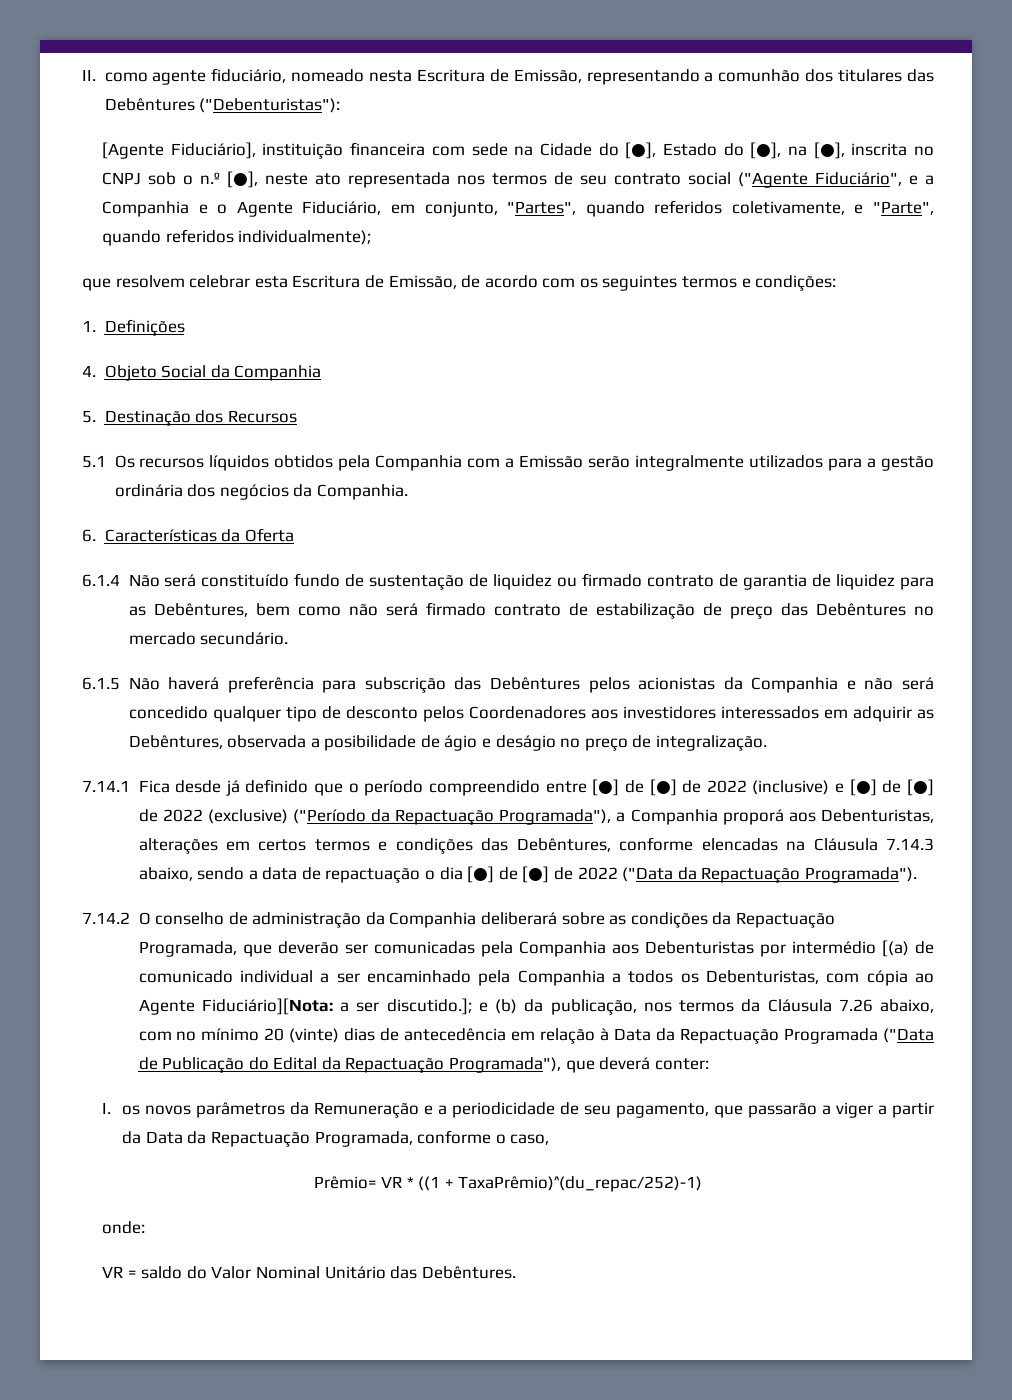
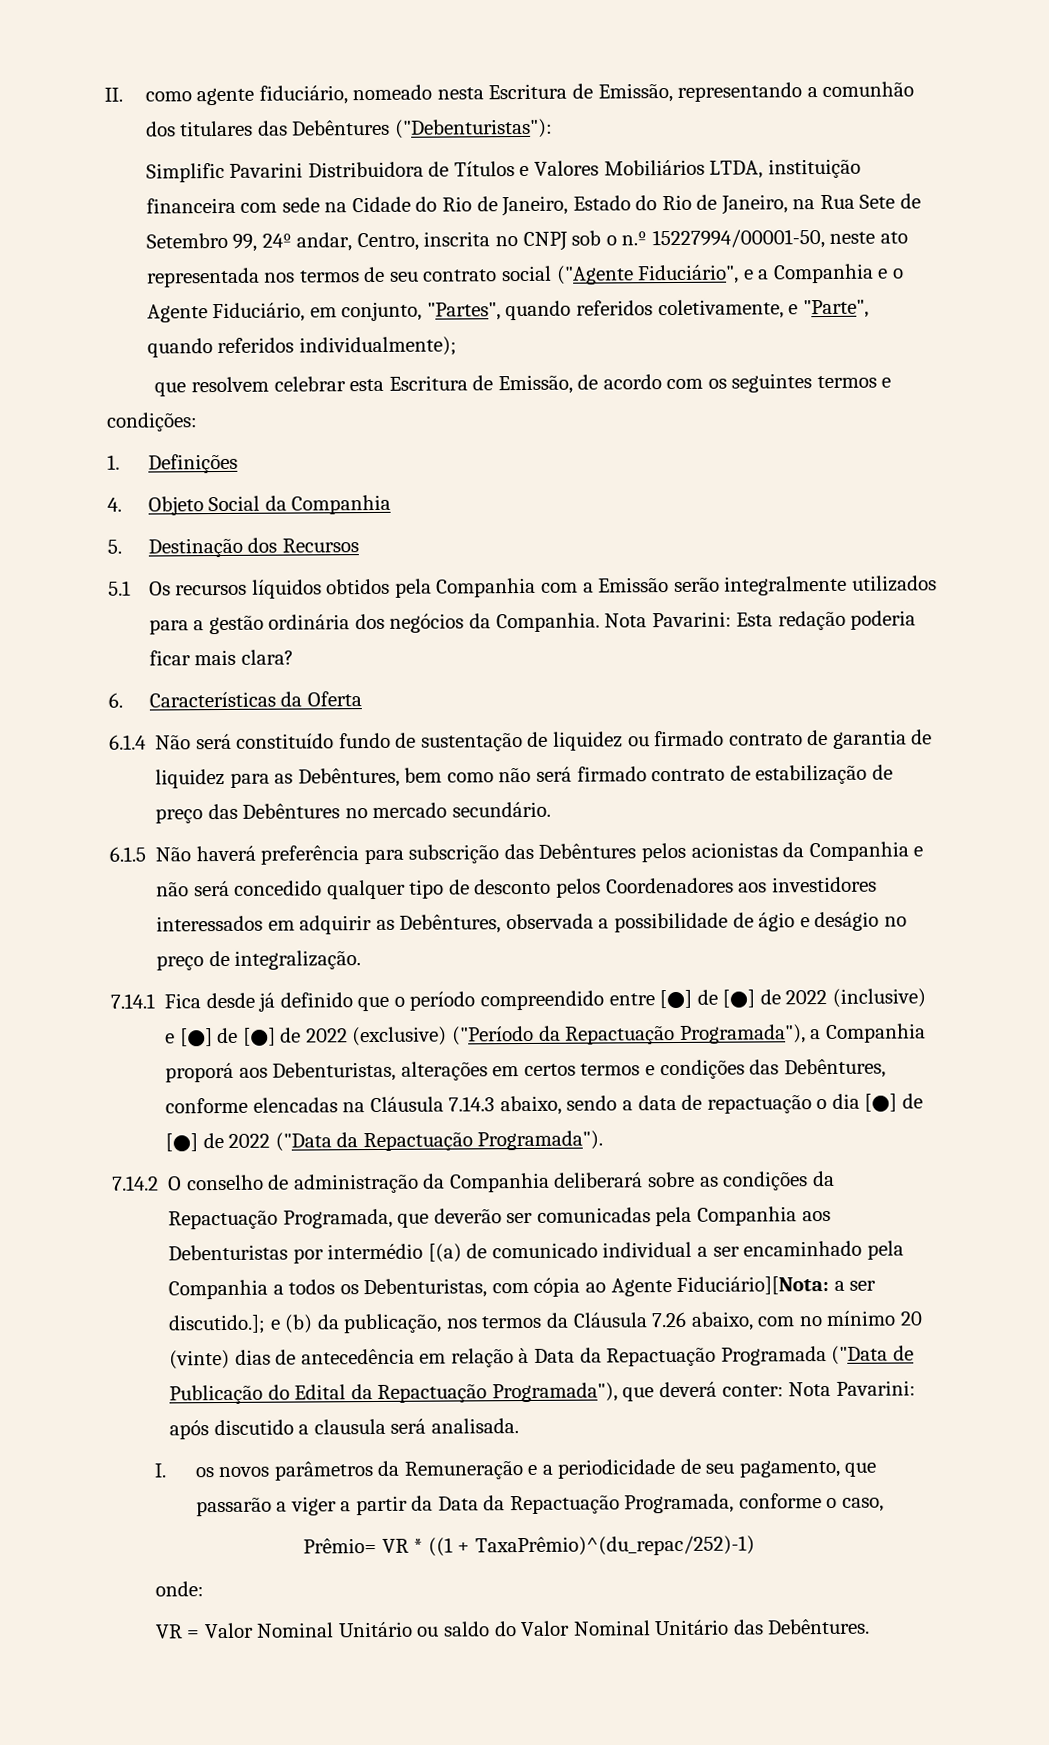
[102,142,256,159] [Agente Fiduciário], -> [145,159,764,183] Simplific Pavarini Distribuidora de Títulos e Valores Mobiliários LTDA,
[625,142,845,159] [●], Estado do [●], na [●], -> [441,193,921,217] [145,232,419,252] Rio de Janeiro, Estado do Rio de Janeiro, na Rua Sete de Setembro 99, 24º andar, Centro,
[227,171,259,188] [●], -> [651,228,825,250] 15227994/00001-50,
(408, 492) none -> [604,610,917,631] [148,649,294,666] Nota Pavarini: Esta redação poderia ficar mais clara?
[324,735,417,751] posibilidade -> [613,912,728,933] possibilidade
(709, 1064) none -> [788,1380,916,1397] [169,1418,519,1440] Nota Pavarini: após discutido a clausula será analisada.
(137, 1274) none -> [203,1621,440,1639] Valor Nominal Unitário ou

